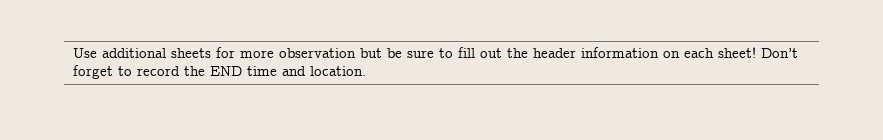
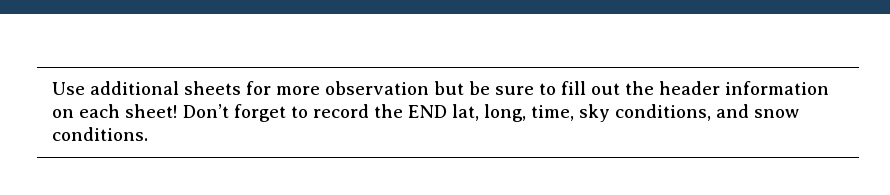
[246,66,366,76] time and location. -> [452,104,800,122] [52,127,149,141] lat, long, time, sky conditions, and snow conditions.

